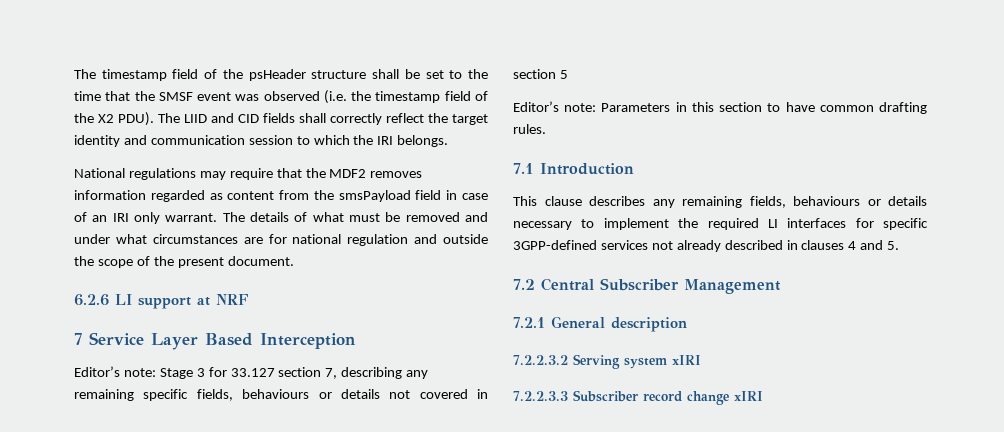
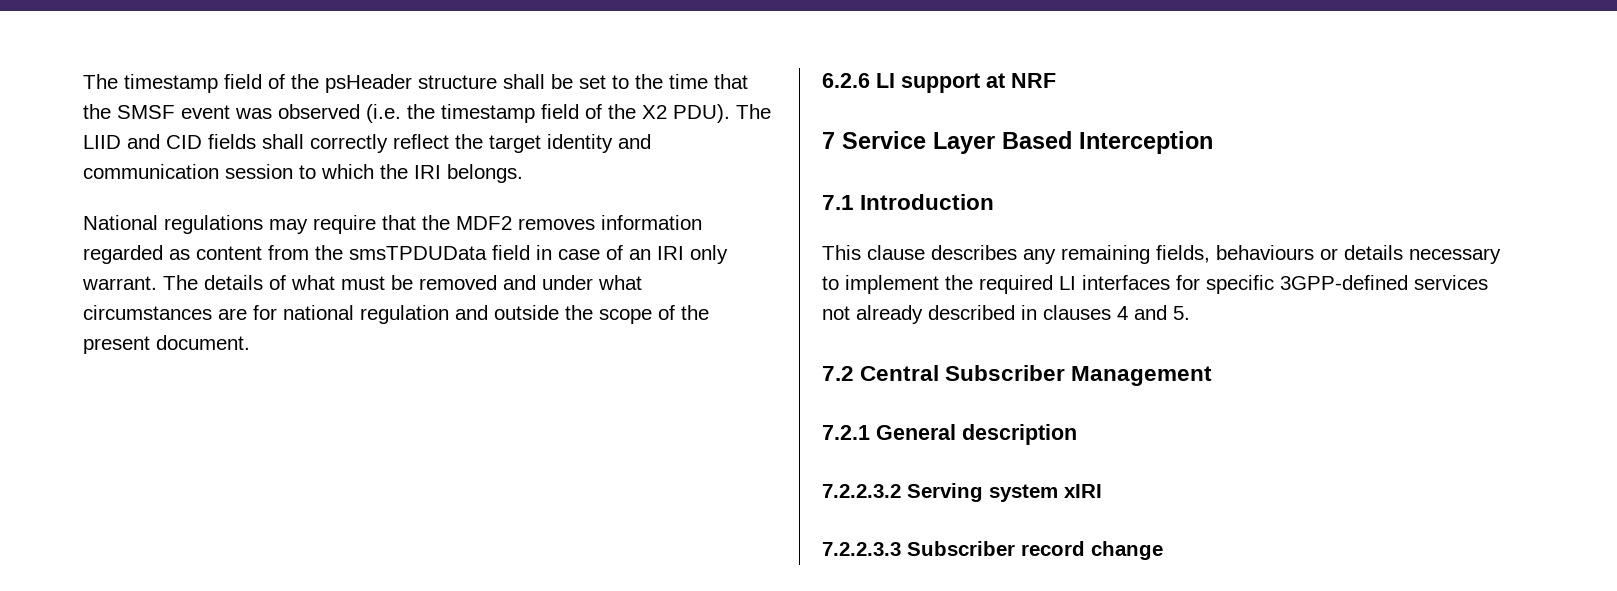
[338,190,411,202] smsPayload -> [349,246,487,260] smsTPDUData
[74,366,429,379] [74,389,488,401] [513,69,568,79] [513,101,927,114] [513,124,546,134] // Editor’s note: Stage 3 for 33.127 section 7, describing any remaining specific fields, behaviours or details not covered in section 5 // Editor’s note: Parameters in this section to have common drafting rules. -> (1213, 142) none
[734,391,763,401] xIRI -> (1163, 550) none

